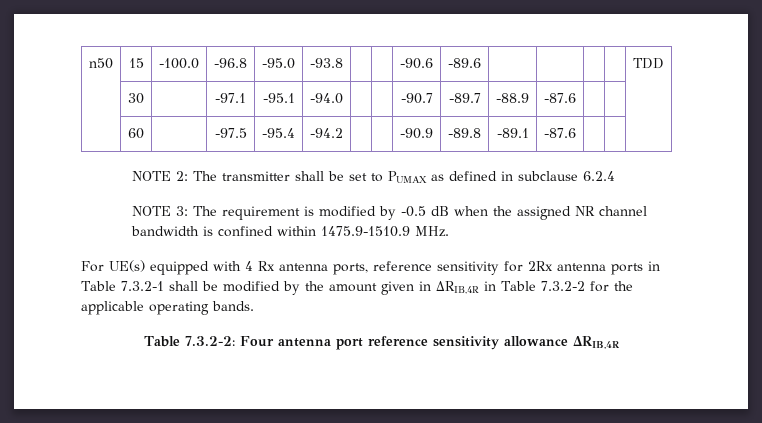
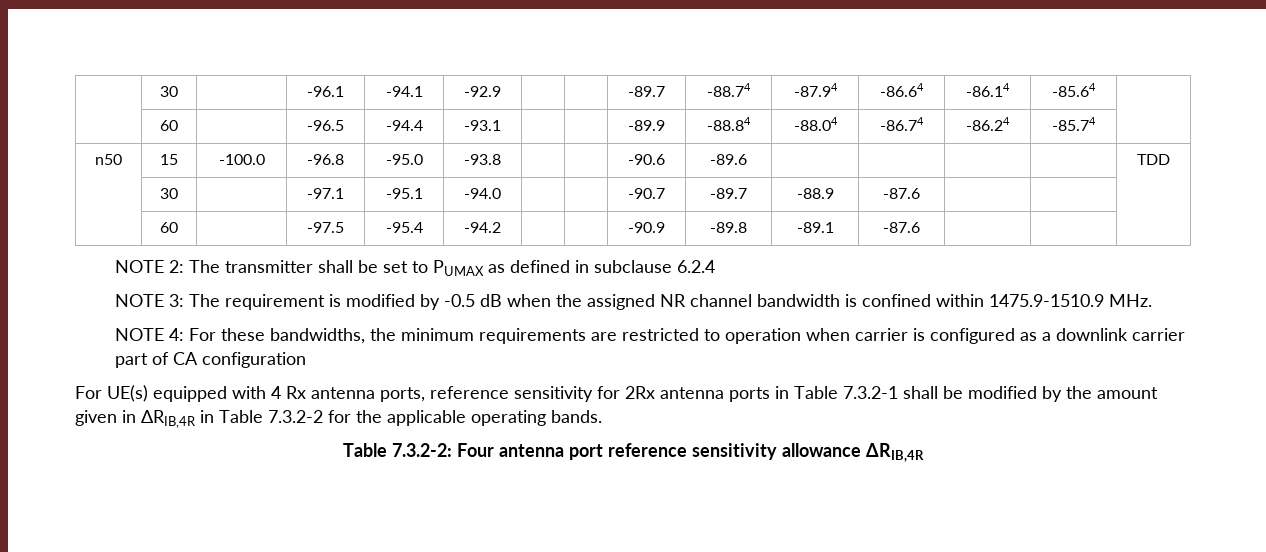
(89, 63) none -> [160,86,178,97] [307,86,344,97] [385,86,423,97] [464,86,501,97] [628,86,665,97] [707,83,751,97] [793,83,838,97] [880,83,924,97] [966,83,1010,97] [1052,83,1096,97] [160,120,178,131] [307,120,344,131] [385,120,423,131] [464,120,501,131] [628,120,665,131] [707,117,751,131] [793,117,838,131] [880,117,924,131] [966,117,1010,131] [1052,117,1096,131] | 30 | | -96.1 | -94.1 | -92.9 | | | -89.7 | -88.74 | -87.94 | -86.64 | -86.14 | -85.64 | // | 60 | | -96.5 | -94.4 | -93.1 | | | -89.9 | -88.84 | -88.04 | -86.74 | -86.24 | -85.74 | //
(450, 231) none -> [115,328,1186,344] [115,352,307,368] // NOTE 4: For these bandwidths, the minimum requirements are restricted to operation when carrier is configured as a downlink carrier part of CA configuration

